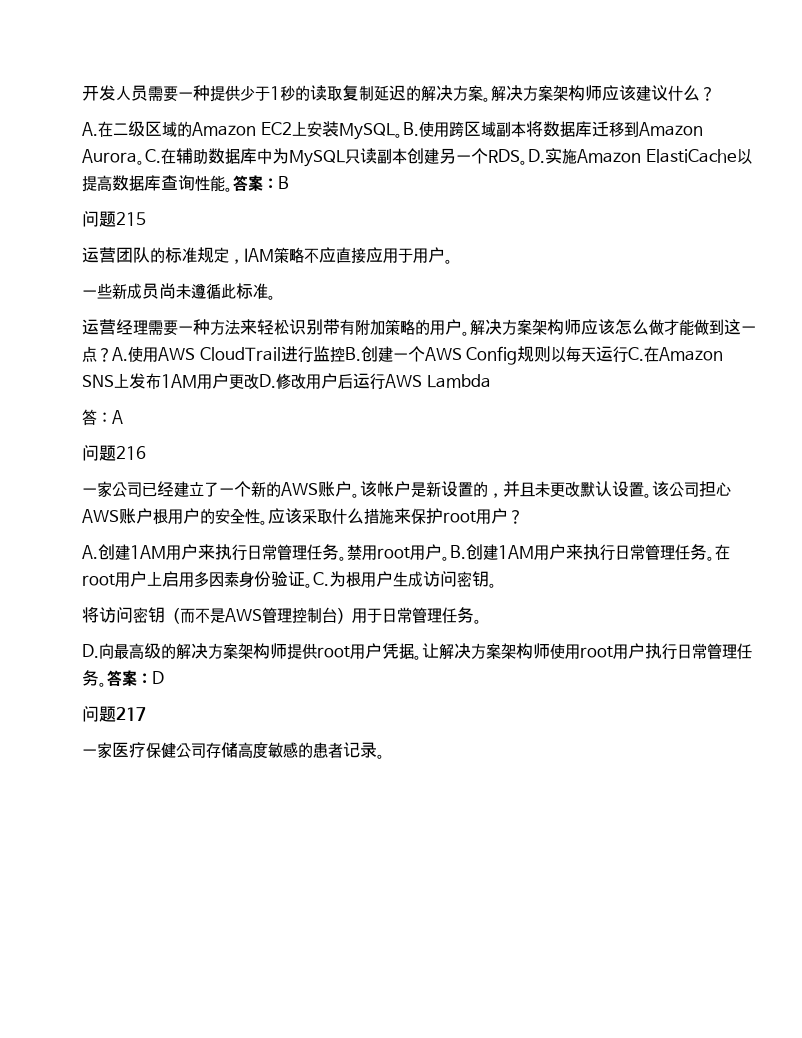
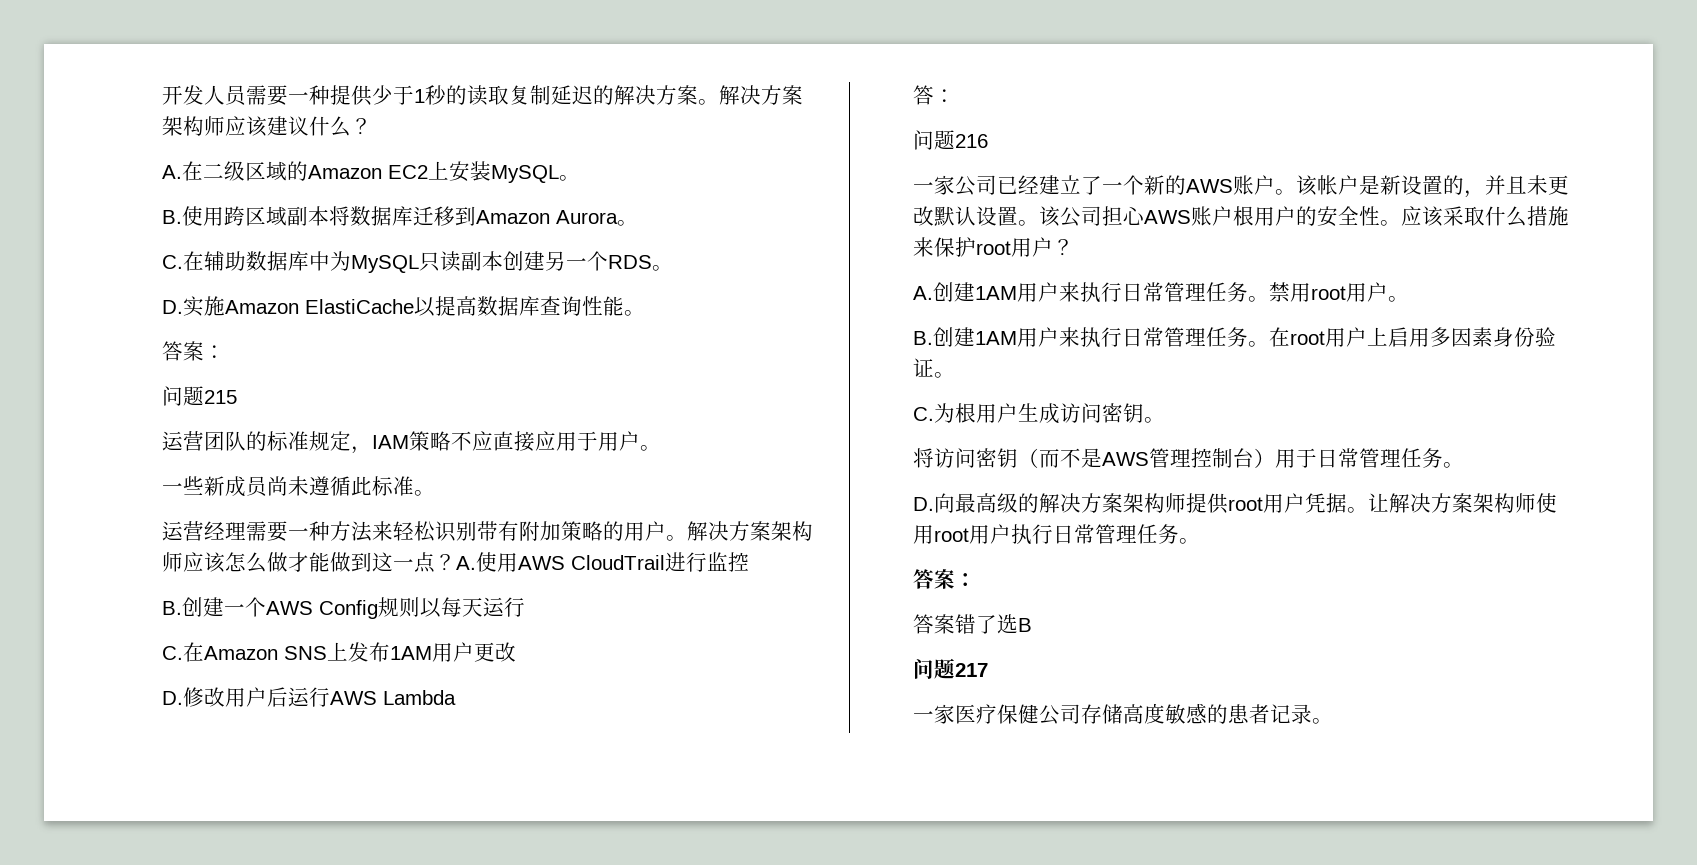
(403, 135) none -> (581, 178) //
(146, 162) none -> (639, 223) //
(529, 162) none -> (674, 268) //
[233,175,290,191] 答案：B -> [162,341,226,361] // 答案：
(345, 354) none -> (750, 562) //
(629, 354) none -> (526, 607) //
(260, 381) none -> (517, 652) //
[112,410,124,424] A -> (956, 96) none
(451, 558) none -> (1410, 299) //
(314, 585) none -> (956, 375) //
[107,670,165,686] 答案：D -> [913,569,977,589] [913,614,1033,634] // 答案： // 答案错了选B

